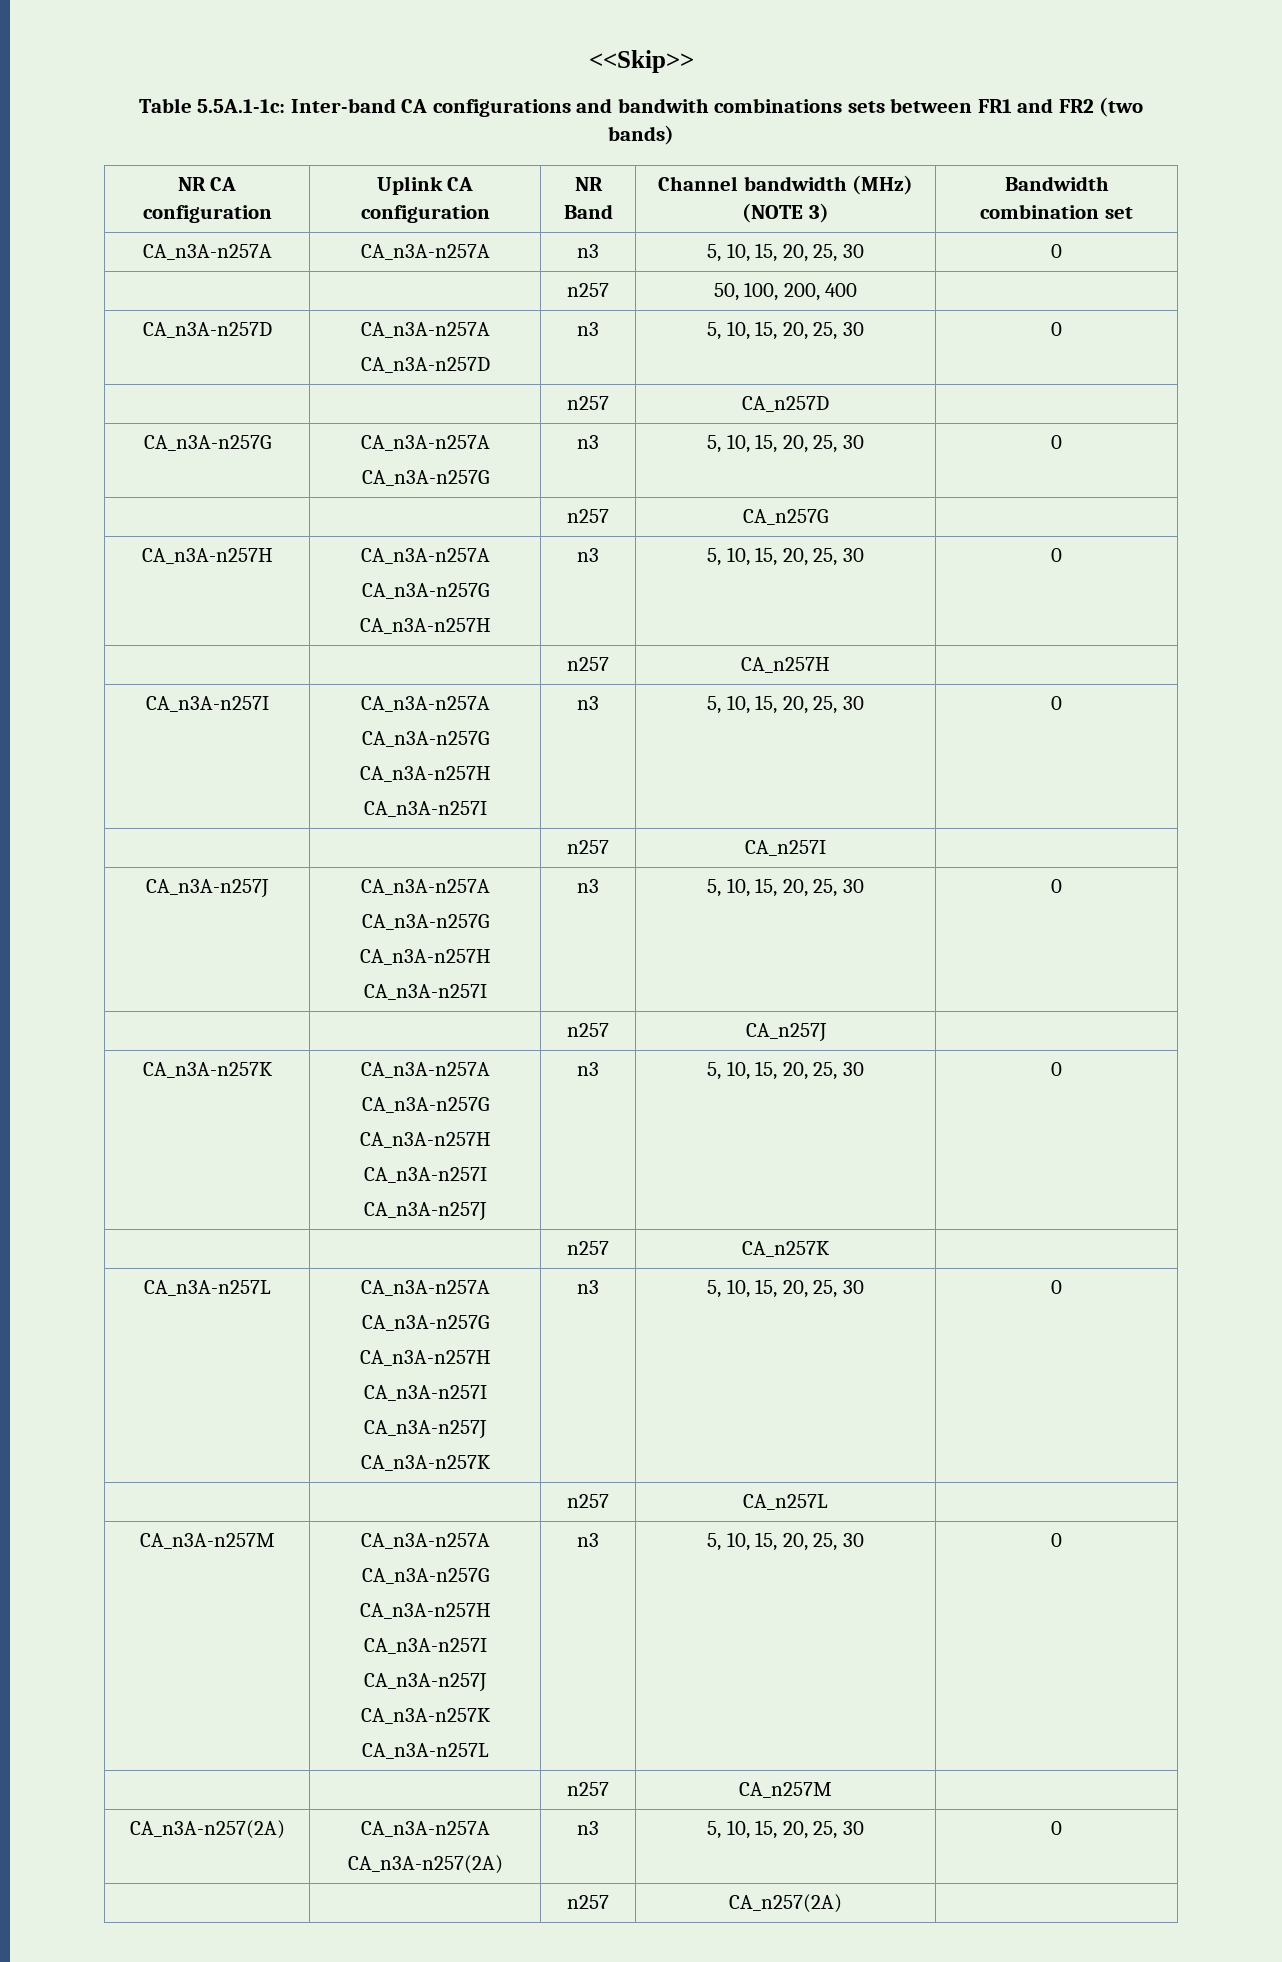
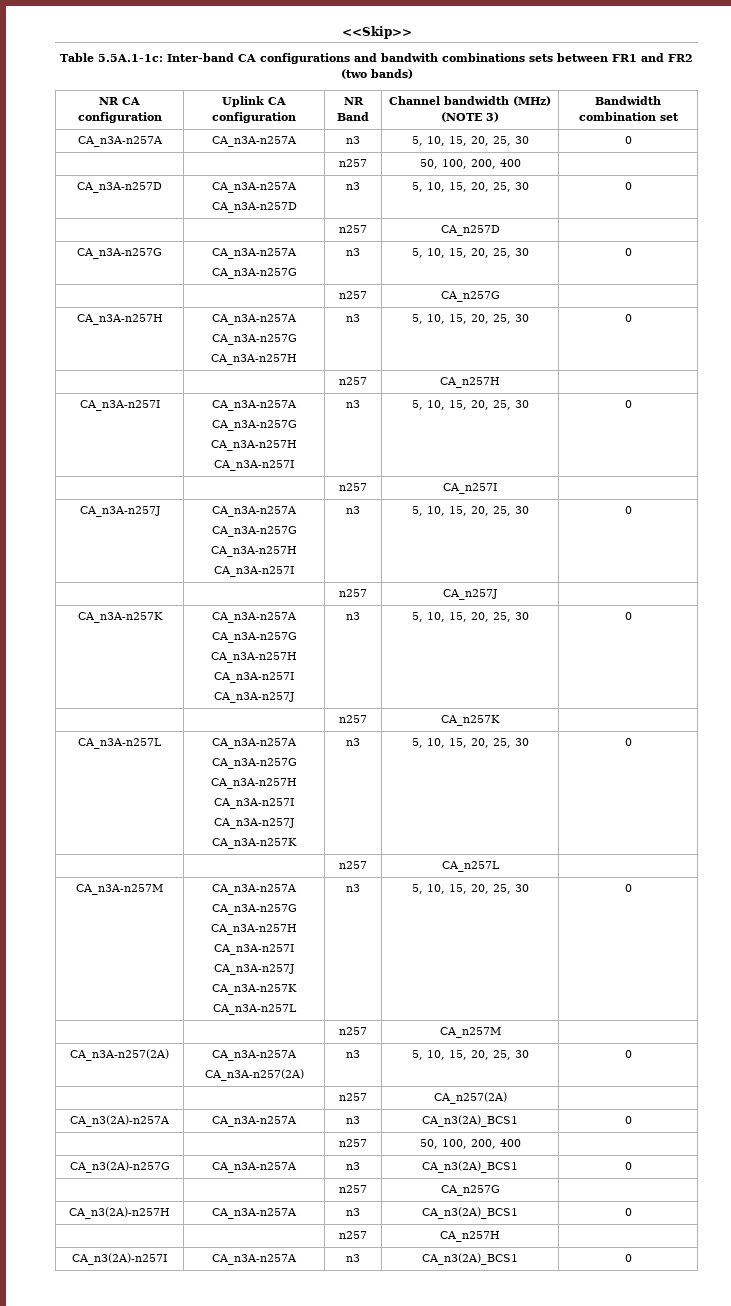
(842, 1903) none -> [70,1115,170,1127] [212,1116,297,1127] [346,1116,360,1124] [422,1115,518,1127] [624,1116,632,1124] [339,1139,367,1147] [419,1139,521,1149] [69,1161,170,1173] [212,1162,297,1173] [346,1162,360,1170] [422,1161,518,1173] [624,1162,632,1170] [339,1185,367,1193] [440,1185,500,1196] [69,1207,170,1219] [212,1208,297,1219] [346,1208,360,1216] [422,1207,518,1219] [624,1208,632,1216] [339,1231,367,1239] [440,1231,500,1242] [72,1253,167,1265] [212,1254,297,1265] [346,1254,360,1262] [422,1253,518,1265] [624,1254,632,1262] // CA_n3(2A)-n257A | CA_n3A-n257A | n3 | CA_n3(2A)_BCS1 | 0 // | | n257 | 50, 100, 200, 400 | // CA_n3(2A)-n257G | CA_n3A-n257A | n3 | CA_n3(2A)_BCS1 | 0 // | | n257 | CA_n257G | // CA_n3(2A)-n257H | CA_n3A-n257A | n3 | CA_n3(2A)_BCS1 | 0 // | | n257 | CA_n257H | // CA_n3(2A)-n257I | CA_n3A-n257A | n3 | CA_n3(2A)_BCS1 | 0

